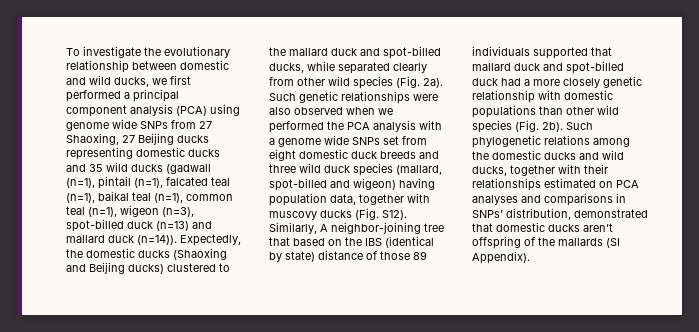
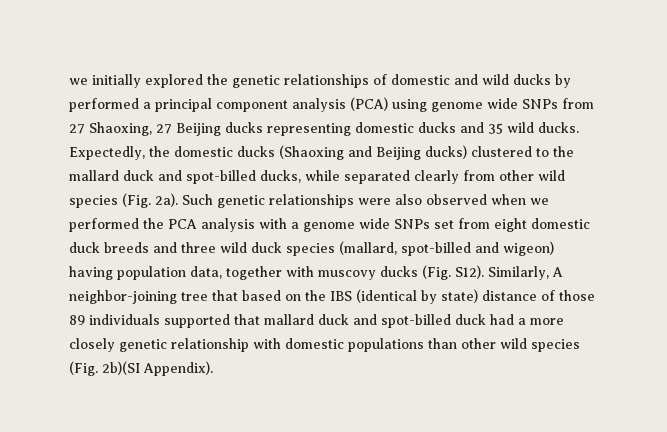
[66,46,230,58] [66,60,229,73] [66,75,191,87] To investigate the evolutionary relationship between domestic and wild ducks, we first -> [69,74,571,88] we initially explored the genetic relationships of domestic and wild ducks by
[131,164,211,174] [66,176,230,189] [66,191,233,203] [66,205,194,217] [66,219,212,232] [66,235,177,245] ducks (gadwall (n=1), pintail (n=1), falcated teal (n=1), baikal teal (n=1), common teal (n=1), wigeon (n=3), spot-billed duck (n=13) and mallard duck (n=14)). -> [538,122,579,133] ducks.
[542,122,593,132] [472,135,630,148] [472,150,624,160] [472,164,608,176] [472,178,639,191] [472,193,626,206] [472,208,648,220] [472,222,613,232] [472,236,620,249] 2b). Such phylogenetic relations among the domestic ducks and wild ducks, together with their relationships estimated on PCA analyses and comparisons in SNPs’ distribution, demonstrated that domestic ducks aren’t offspring of the mallards (SI -> [102,361,140,375] 2b)(SI

